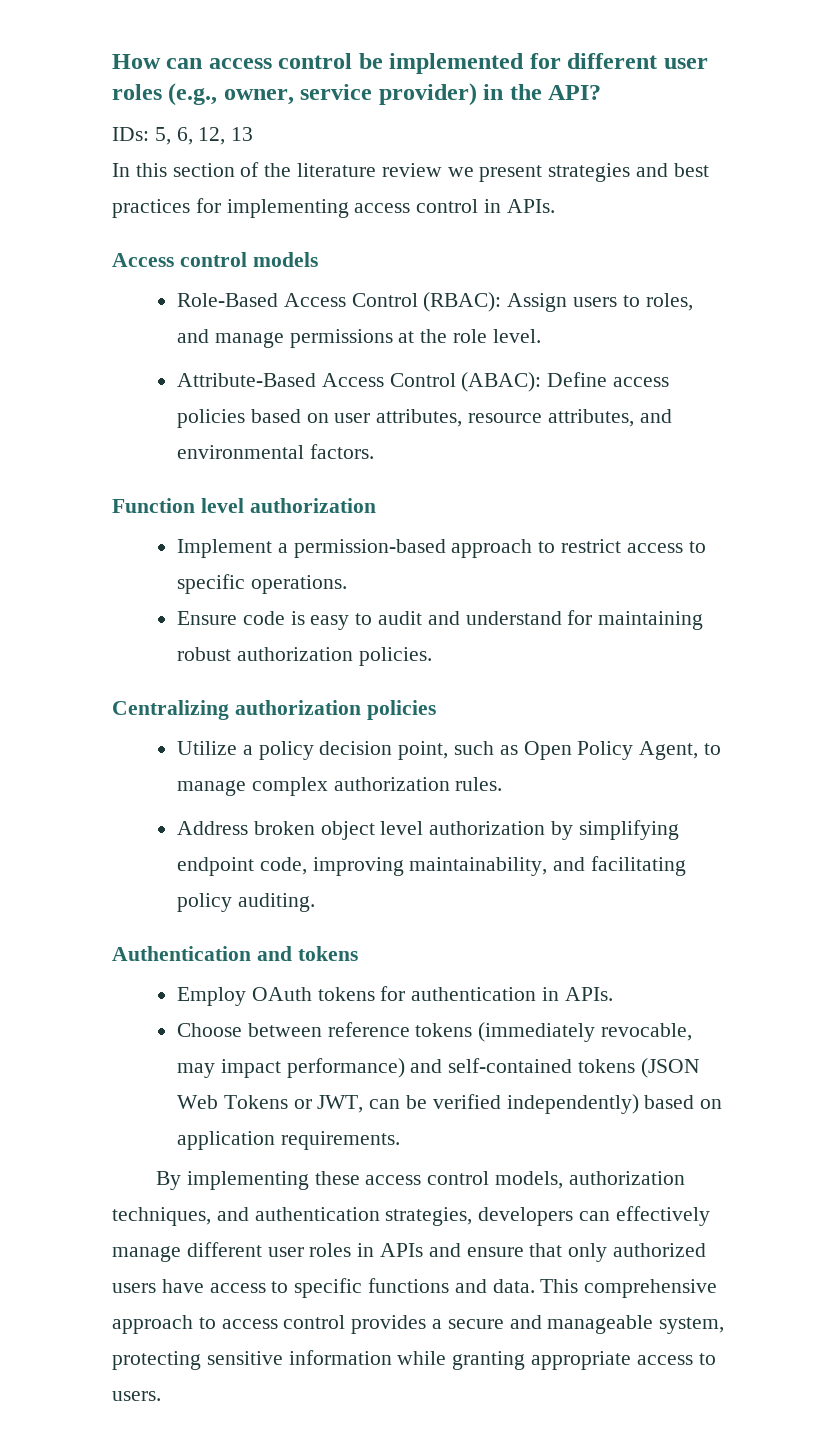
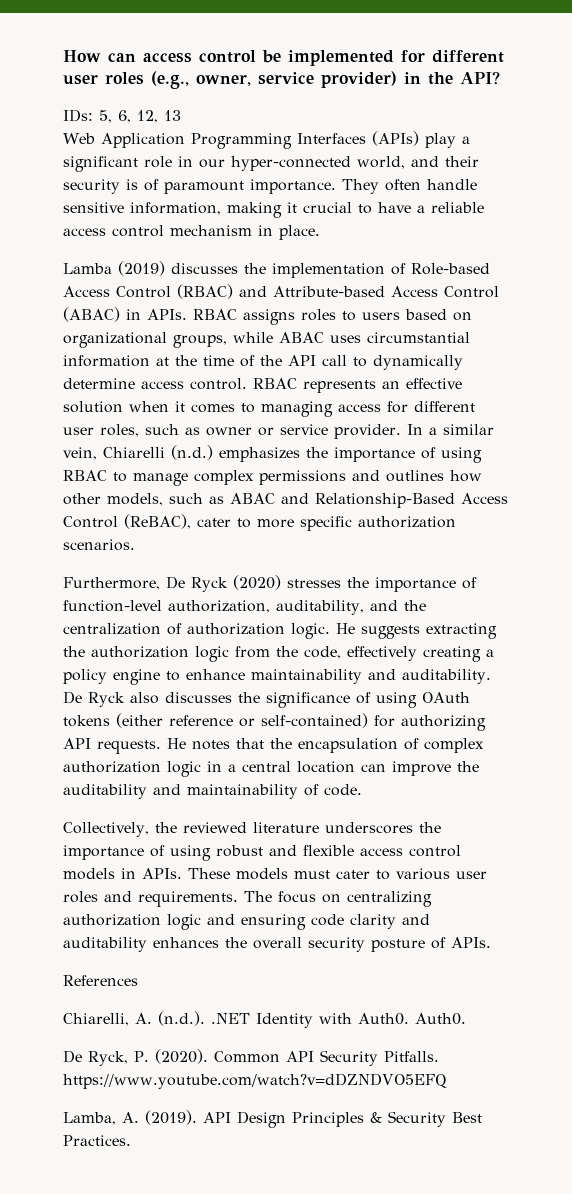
[112,162,709,182] [112,198,555,218] [112,252,318,267] [176,292,693,312] [176,329,541,348] [176,372,670,392] [176,409,672,428] [176,444,374,459] [112,498,376,513] [176,539,706,558] [176,574,347,594] [176,610,704,630] [176,647,432,666] [112,700,436,720] [176,741,722,760] [176,777,503,796] [176,820,679,840] [176,856,687,876] [176,893,315,912] [112,946,358,961] [176,986,613,1006] [176,1022,693,1042] [176,1058,700,1078] [176,1094,723,1114] [176,1131,400,1150] [156,1171,685,1190] [112,1206,710,1226] [112,1242,707,1262] [112,1278,718,1298] [112,1315,725,1334] [112,1350,716,1370] [112,1391,161,1401] In this section of the literature review we present strategies and best practices for implementing access control in APIs. // Access control models // Role-Based Access Control (RBAC): Assign users to roles, and manage permissions at the role level. // Attribute-Based Access Control (ABAC): Define access policies based on user attributes, resource attributes, and environmental factors. // Function level authorization // Implement a permission-based approach to restrict access to specific operations. // Ensure code is easy to audit and understand for maintaining robust authorization policies. // Centralizing authorization policies // Utilize a policy decision point, such as Open Policy Agent, to manage complex authorization rules. // Address broken object level authorization by simplifying endpoint code, improving maintainability, and facilitating policy auditing. // Authentication and tokens // Employ OAuth tokens for authentication in APIs. // Choose between reference tokens (immediately revocable, may impact performance) and self-contained tokens (JSON Web Tokens or JWT, can be verified independently) based on application requirements. // By implementing these access control models, authorization techniques, and authentication strategies, developers can effectively manage different user roles in APIs and ensure that only authorized users have access to specific functions and data. This comprehensive approach to access control provides a secure and manageable system, protecting sensitive information while granting appropriate access to users. -> [63,131,470,149] [63,156,479,172] [63,179,477,194] [63,202,484,218] [63,225,320,240] [63,261,490,278] [63,284,499,299] [63,307,472,325] [63,332,470,348] [63,355,463,370] [63,378,462,393] [63,401,475,417] [63,424,494,439] [63,445,482,463] [63,470,482,486] [63,493,508,508] [63,514,456,531] [63,539,135,551] [63,575,477,592] [63,600,426,615] [63,623,497,639] [63,646,494,662] [63,669,491,685] [63,691,470,708] [63,713,486,731] [63,738,484,754] [63,761,479,777] [63,784,362,799] [63,822,441,837] [63,845,461,861] [63,868,487,880] [63,891,432,907] [63,914,430,930] [63,937,491,952] [63,975,138,986] [63,1011,466,1028] [63,1049,439,1066] [63,1073,447,1089] [63,1110,482,1128] [63,1135,131,1146] Web Application Programming Interfaces (APIs) play a significant role in our hyper-connected world, and their security is of paramount importance. They often handle sensitive information, making it crucial to have a reliable access control mechanism in place. // Lamba (2019) discusses the implementation of Role-based Access Control (RBAC) and Attribute-based Access Control (ABAC) in APIs. RBAC assigns roles to users based on organizational groups, while ABAC uses circumstantial information at the time of the API call to dynamically determine access control. RBAC represents an effective solution when it comes to managing access for different user roles, such as owner or service provider. In a similar vein, Chiarelli (n.d.) emphasizes the importance of using RBAC to manage complex permissions and outlines how other models, such as ABAC and Relationship-Based Access Control (ReBAC), cater to more specific authorization scenarios. // Furthermore, De Ryck (2020) stresses the importance of function-level authorization, auditability, and the centralization of authorization logic. He suggests extracting the authorization logic from the code, effectively creating a policy engine to enhance maintainability and auditability. De Ryck also discusses the significance of using OAuth tokens (either reference or self-contained) for authorizing API requests. He notes that the encapsulation of complex authorization logic in a central location can improve the auditability and maintainability of code. // Collectively, the reviewed literature underscores the importance of using robust and flexible access control models in APIs. These models must cater to various user roles and requirements. The focus on centralizing authorization logic and ensuring code clarity and auditability enhances the overall security posture of APIs. // References // Chiarelli, A. (n.d.). .NET Identity with Auth0. Auth0. // De Ryck, P. (2020). Common API Security Pitfalls. https://www.youtube.com/watch?v=dDZNDVO5EFQ // Lamba, A. (2019). API Design Principles & Security Best Practices.

